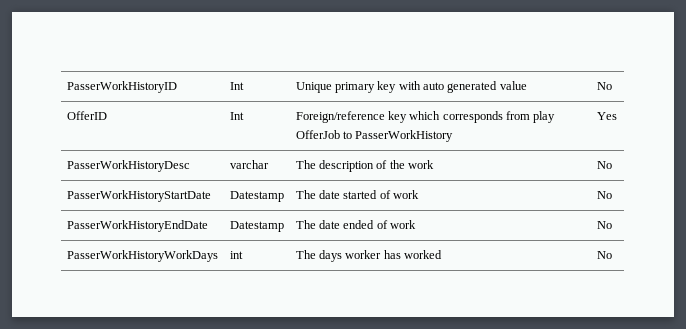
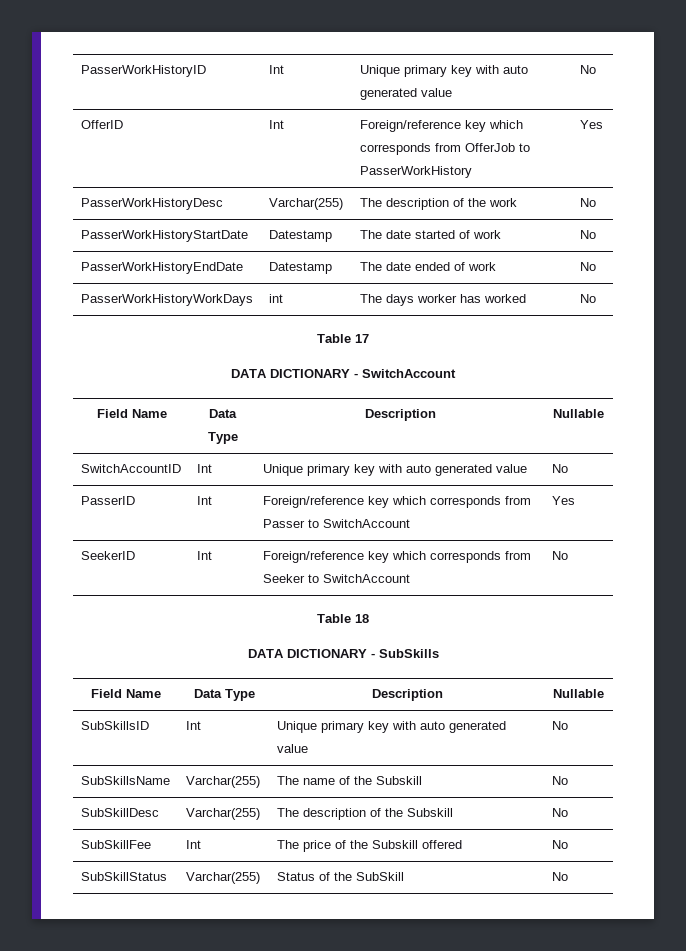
[533,111,556,123] play -> (461, 147) none
[229,160,269,169] varchar -> [268,198,343,210] Varchar(255)
(612, 255) none -> [317,334,369,343] [231,369,456,378] [96,409,167,418] [209,409,237,418] [207,432,238,444] [364,409,436,421] [553,409,604,418] [80,464,181,473] [196,464,212,473] [262,464,527,476] [551,464,568,473] [80,496,135,505] [196,496,212,505] [262,496,531,508] [262,519,410,528] [551,496,575,505] [80,551,135,560] [196,551,212,560] [262,551,531,563] [262,574,410,583] [551,551,568,560] [317,614,369,623] [247,649,439,658] [91,689,161,698] [193,689,255,701] [371,689,443,701] [553,689,604,698] [80,721,149,730] [185,721,201,730] [276,721,506,733] [276,744,308,753] [551,721,568,730] [80,776,170,785] [185,776,260,788] [276,776,422,785] [551,776,568,785] [80,808,159,817] [185,808,260,820] [276,808,453,820] [551,808,568,817] [80,840,151,849] [185,840,201,849] [276,840,462,852] [551,840,568,849] [80,872,167,881] [185,872,260,884] [276,872,404,881] [551,872,568,881] // Table 17 // DATA DICTIONARY - SwitchAccount // Field Name | Data Type | Description | Nullable // SwitchAccountID | Int | Unique primary key with auto generated value | No // PasserID | Int | Foreign/reference key which corresponds from Passer to SwitchAccount | Yes // SeekerID | Int | Foreign/reference key which corresponds from Seeker to SwitchAccount | No // Table 18 // DATA DICTIONARY - SubSkills // Field Name | Data Type | Description | Nullable // SubSkillsID | Int | Unique primary key with auto generated value | No // SubSkillsName | Varchar(255) | The name of the Subskill | No // SubSkillDesc | Varchar(255) | The description of the Subskill | No // SubSkillFee | Int | The price of the Subskill offered | No // SubSkillStatus | Varchar(255) | Status of the SubSkill | No

